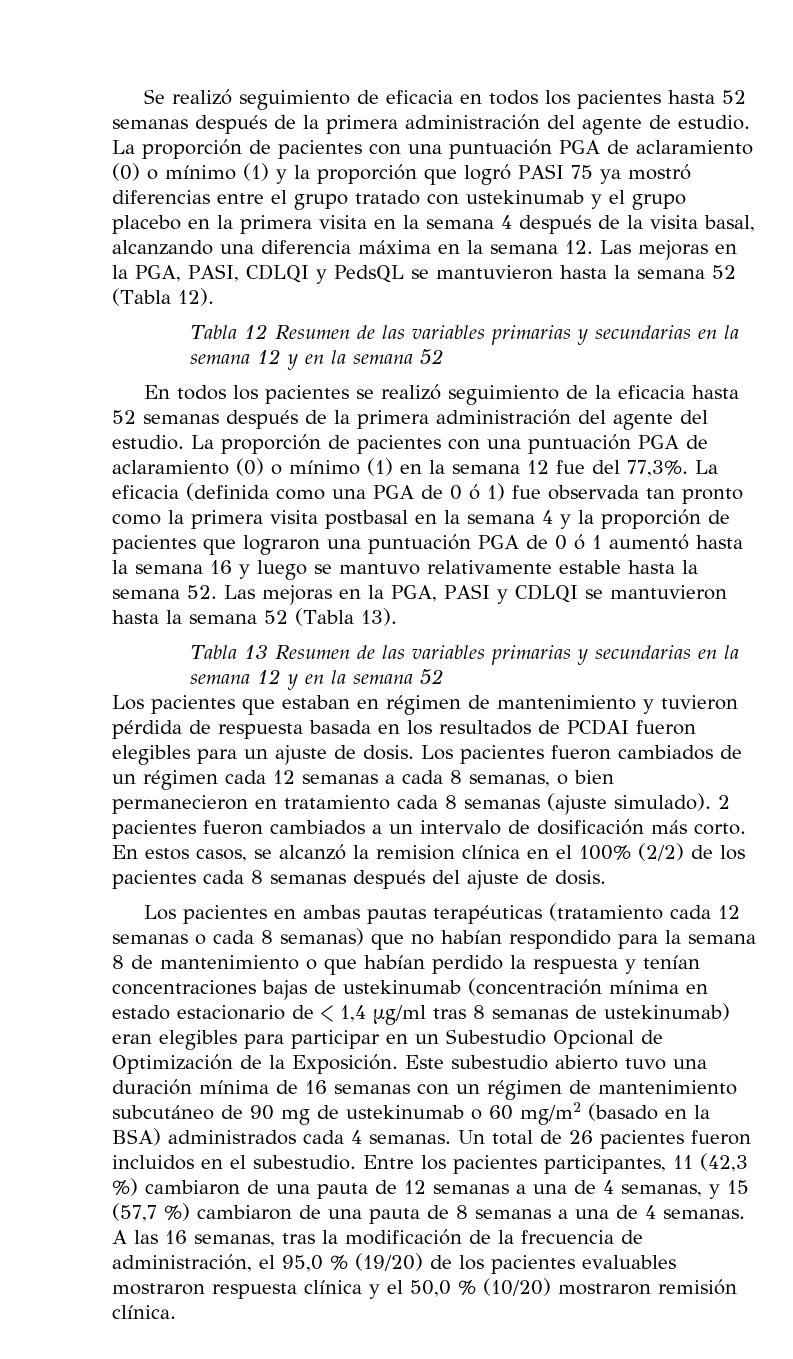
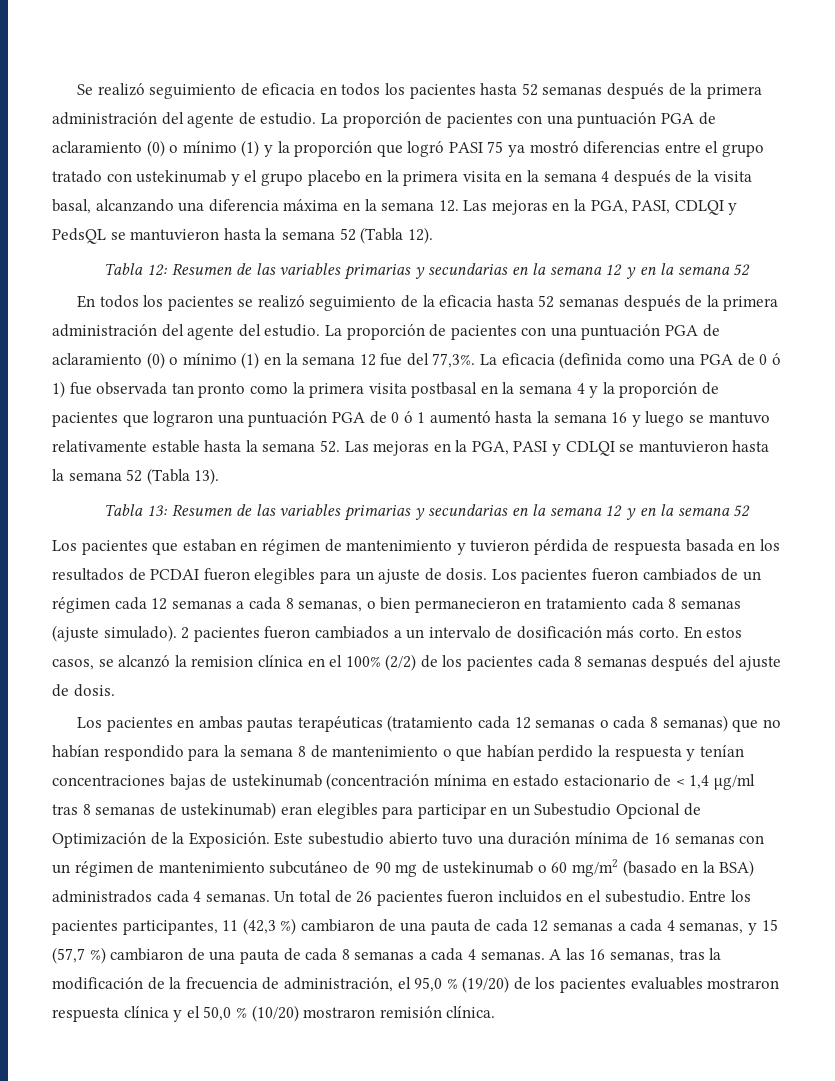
[243,324,268,339] 12 -> [146,264,167,276] 12:
[243,645,268,659] 13 -> [146,505,167,516] 13:
[404,1180,596,1194] 12 semanas a una de -> [495,919,663,932] cada 12 semanas a cada
(449, 1212) none -> [305,948,338,961] cada
[575,1205,638,1219] una de -> [431,948,464,961] cada

